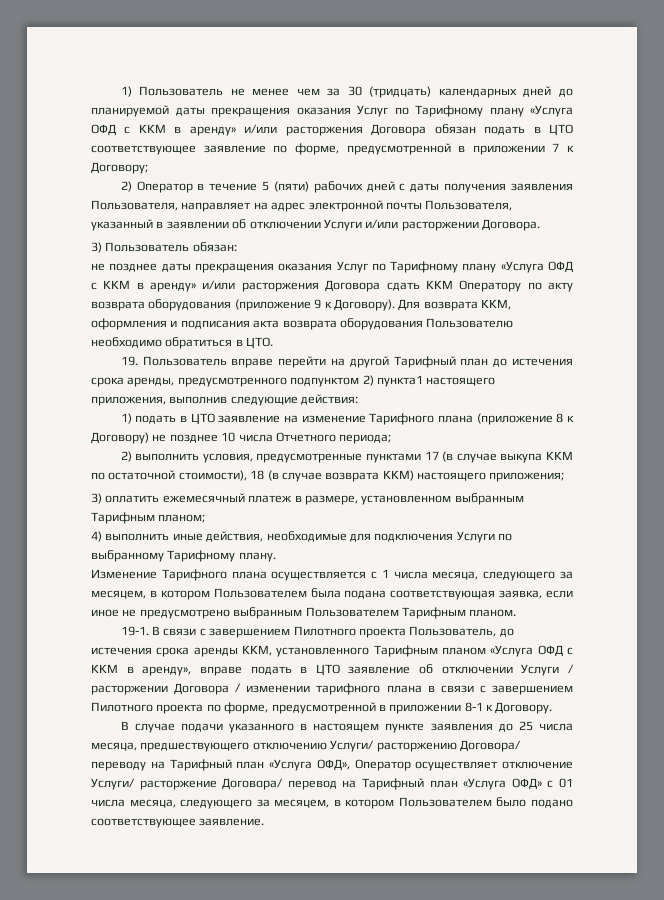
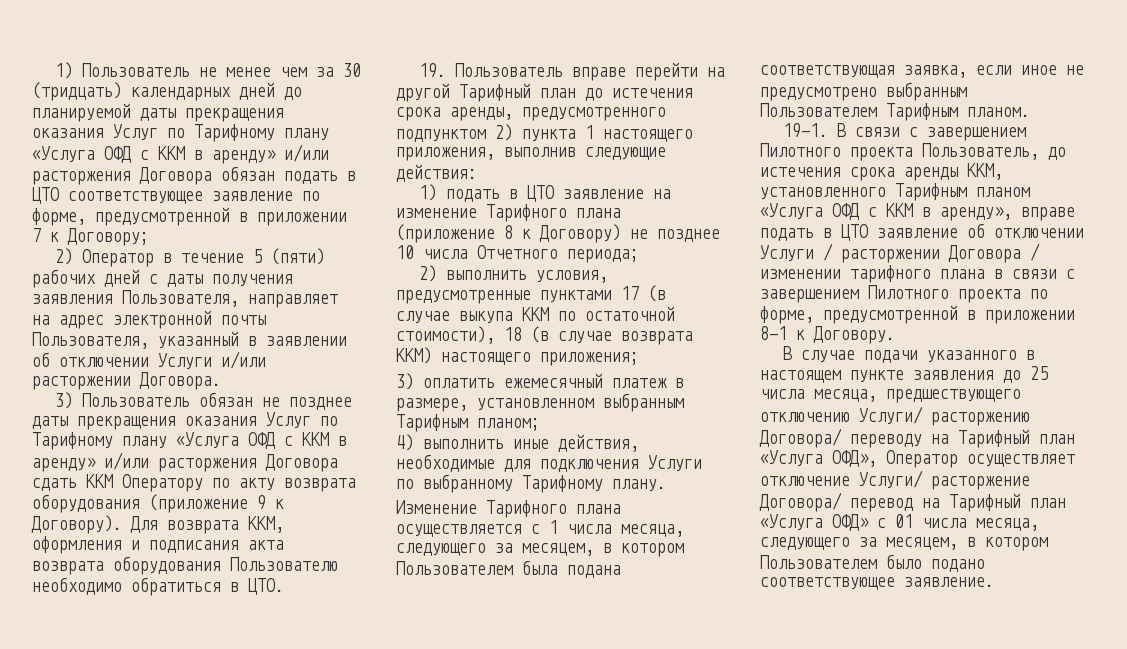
[192,242,237,252] обязан: // -> [199,392,254,407] обязан
[376,375,423,387] пункта1 -> [522,125,594,142] пункта 1

